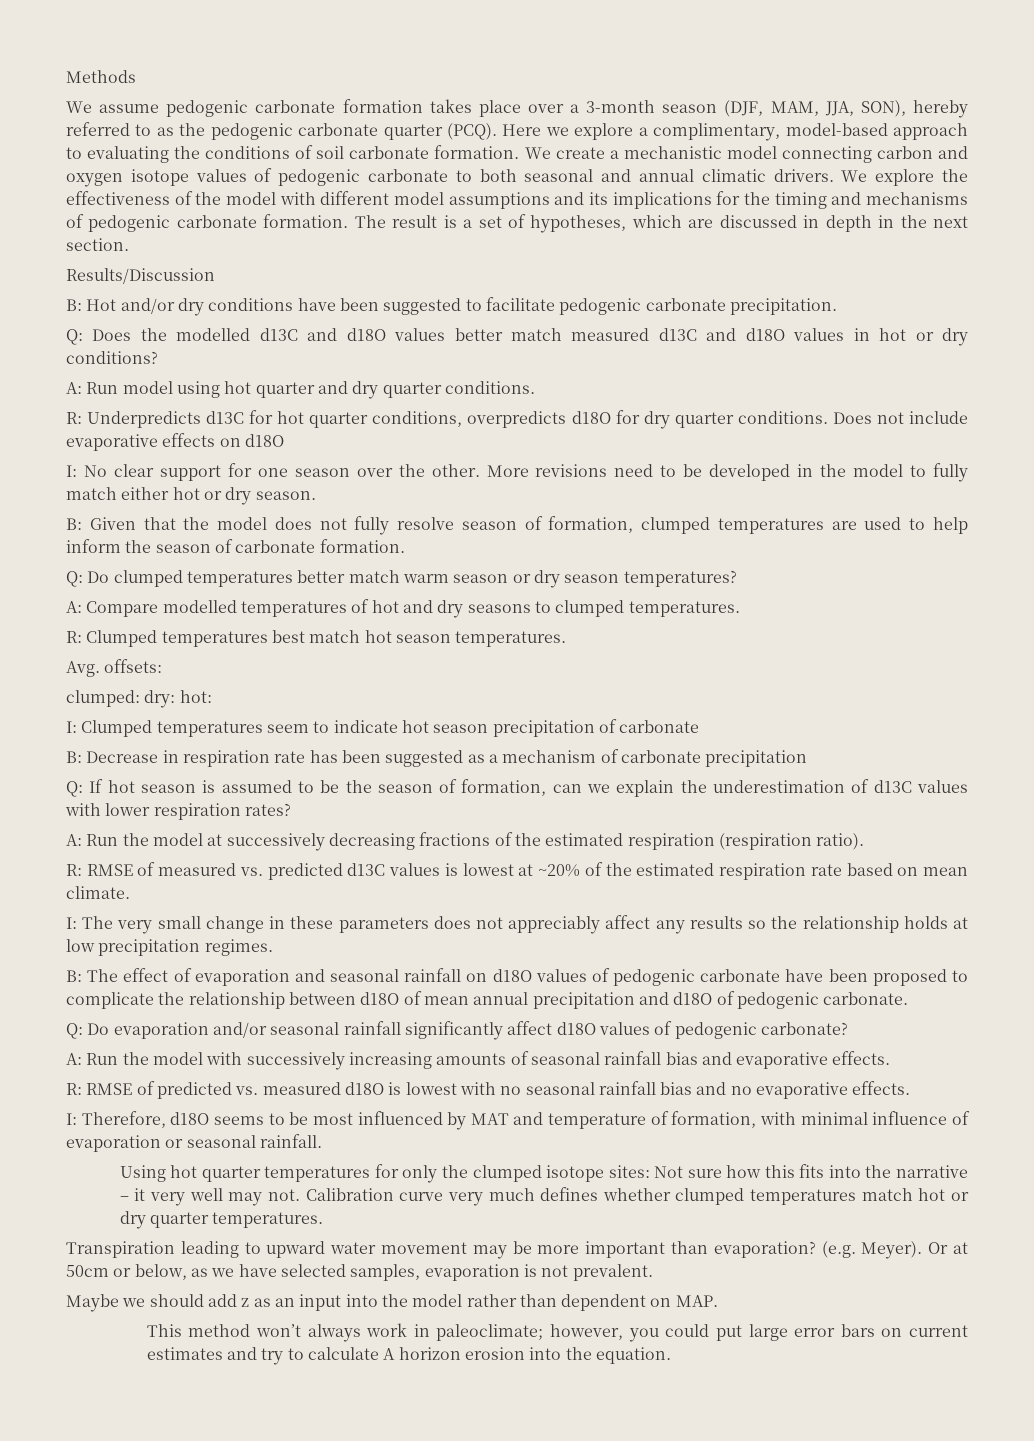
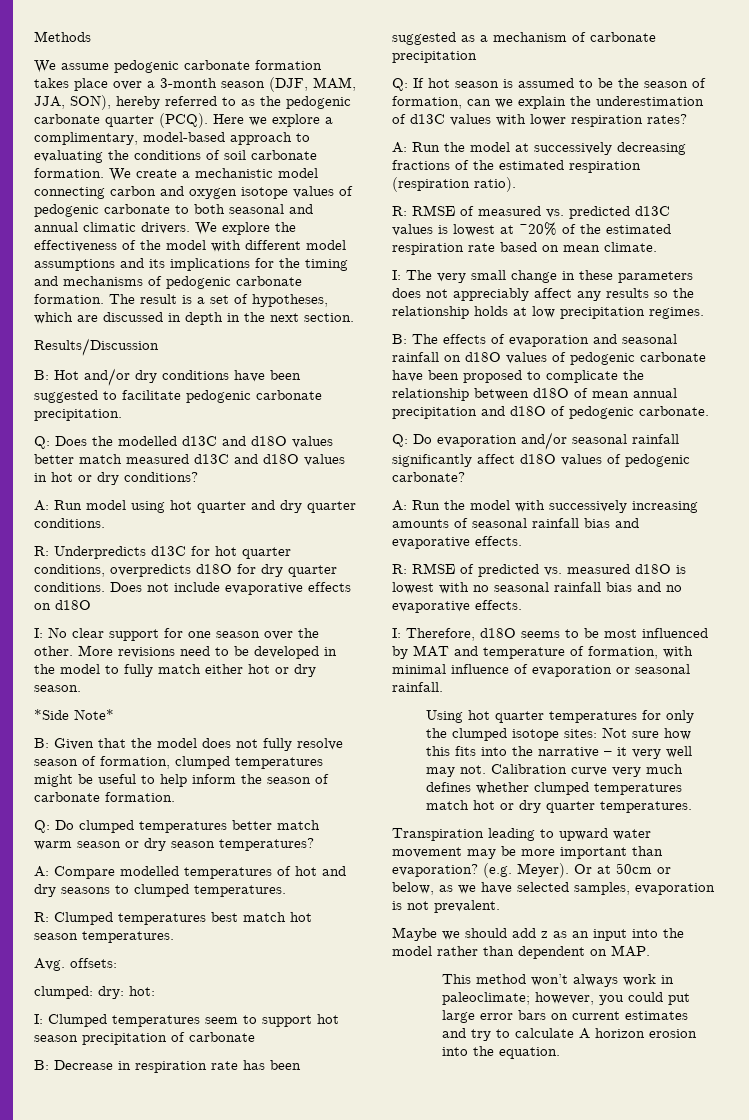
(316, 495) none -> [34,709,114,720] // *Side Note*
[831,517,902,530] are used -> [34,774,136,787] might be useful
[333,720,398,733] indicate -> [262,1015,312,1027] support
[123,968,169,982] effect -> [443,334,486,344] effects

